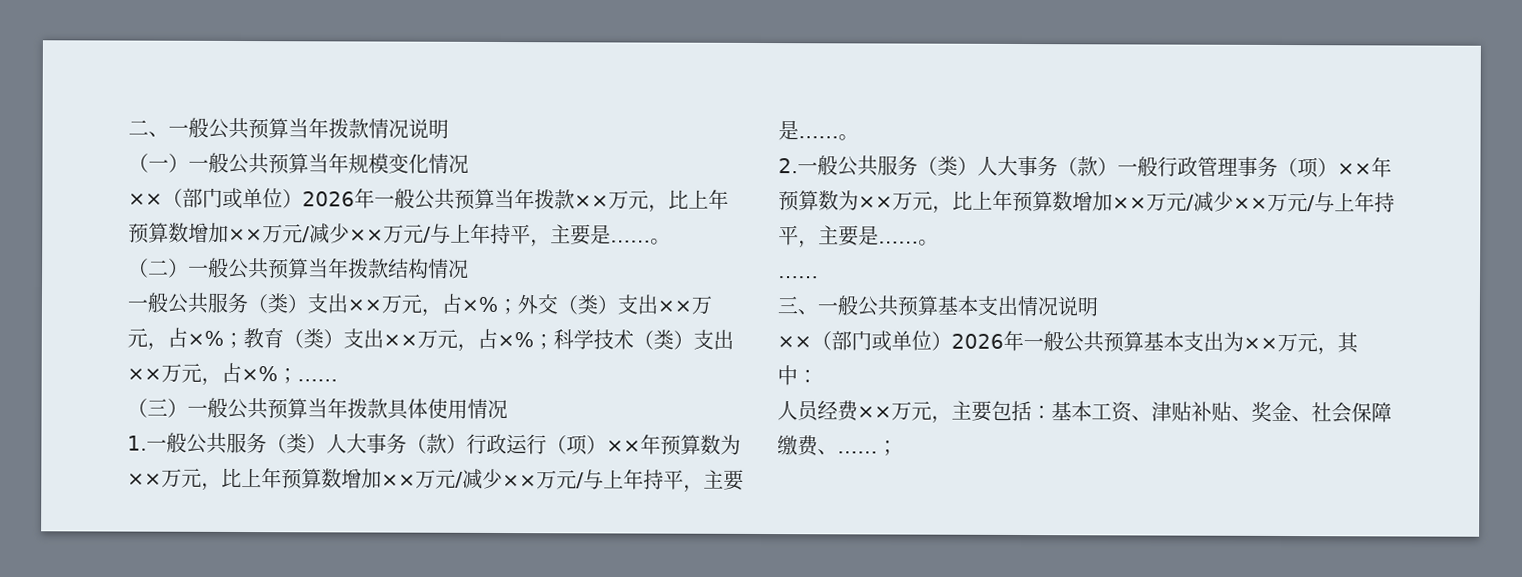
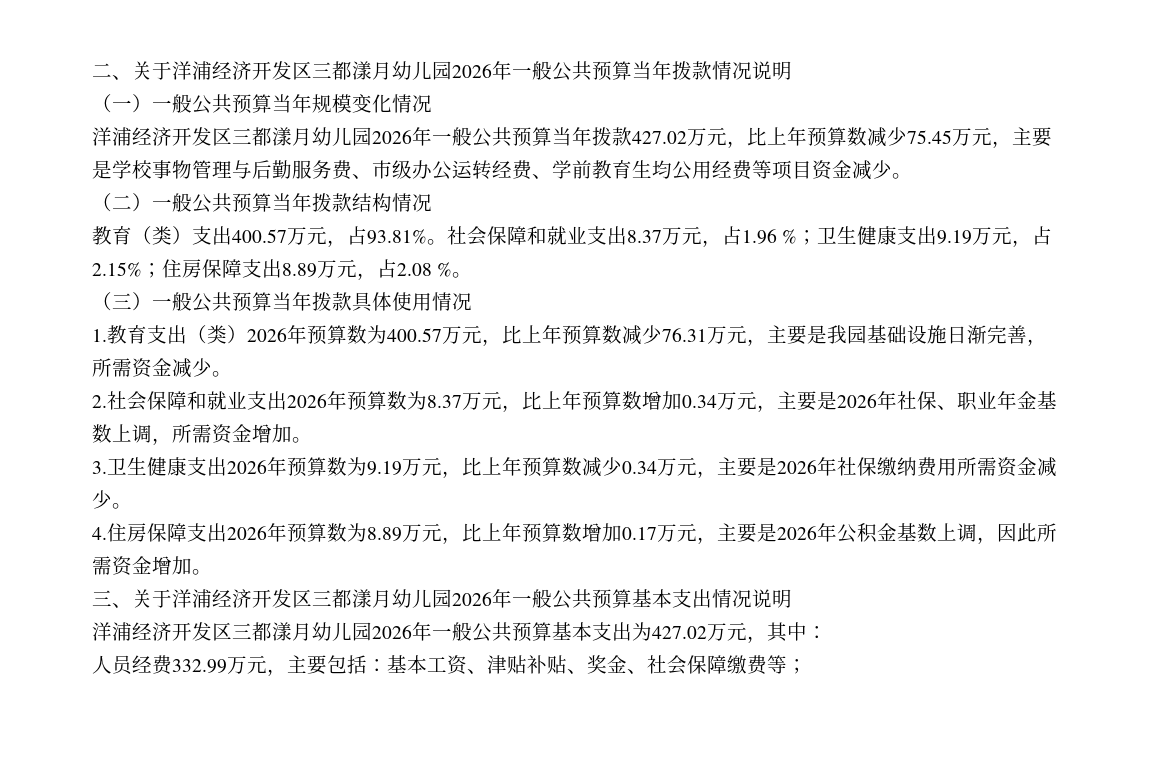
(169, 134) none -> [132,61,512,80] 关于洋浦经济开发区三都漾月幼儿园2026年
[128,187,729,213] [128,222,651,248] ××（部门或单位）2026年一般公共预算当年拨款××万元，比上年预算数增加××万元/减少××万元/与上年持平，主要是…… -> [92,127,1052,148] [92,160,892,180] 洋浦经济开发区三都漾月幼儿园2026年一般公共预算当年拨款427.02万元，比上年预算数减少75.45万元，主要是学校事物管理与后勤服务费、市级办公运转经费、学前教育生均公用经费等项目资金减少
[127,292,712,317] [127,327,244,351] 一般公共服务（类）支出××万元，占×%；外交（类）支出××万元，占×%； -> (432, 203) none
[383,328,734,352] [127,362,338,386] ××万元，占×%；科学技术（类）支出××万元，占×%；…… -> [232,226,1053,247] [92,259,473,280] 400.57万元，占93.81%。社会保障和就业支出8.37万元，占1.96 %；卫生健康支出9.19万元，占2.15%；住房保障支出8.89万元，占2.08 %。
[146,432,741,456] [127,467,744,493] [778,120,859,141] [778,155,1392,179] [778,190,1395,214] [778,225,939,249] [778,276,819,279] 一般公共服务（类）人大事务（款）行政运行（项）××年预算数为××万元，比上年预算数增加××万元/减少××万元/与上年持平，主要是……。 // 2.一般公共服务（类）人大事务（款）一般行政管理事务（项）××年预算数为××万元，比上年预算数增加××万元/减少××万元/与上年持平，主要是……。 // …… -> [107,325,1047,346] [92,358,232,378] [92,391,1057,412] [92,424,312,445] [92,457,1057,478] [92,490,132,509] [92,523,1057,544] [92,556,212,576] 教育支出（类）2026年预算数为400.57万元，比上年预算数减少76.31万元，主要是我园基础设施日渐完善，所需资金减少。 // 2.社会保障和就业支出2026年预算数为8.37万元，比上年预算数增加0.34万元，主要是2026年社保、职业年金基数上调，所需资金增加。 // 3.卫生健康支出2026年预算数为9.19万元，比上年预算数减少0.34万元，主要是2026年社保缴纳费用所需资金减少。 // 4.住房保障支出2026年预算数为8.89万元，比上年预算数增加0.17万元，主要是2026年公积金基数上调，因此所需资金增加。
(818, 312) none -> [132,589,512,608] 关于洋浦经济开发区三都漾月幼儿园2026年
[777,330,952,352] ××（部门或单位） -> [92,622,372,641] 洋浦经济开发区三都漾月幼儿园
[1243,337,1278,350] ×× -> [652,626,707,639] 427.02
[857,406,892,419] ×× -> [172,659,227,673] 332.99
[817,449,878,455] 、…… -> [767,655,787,674] 等

